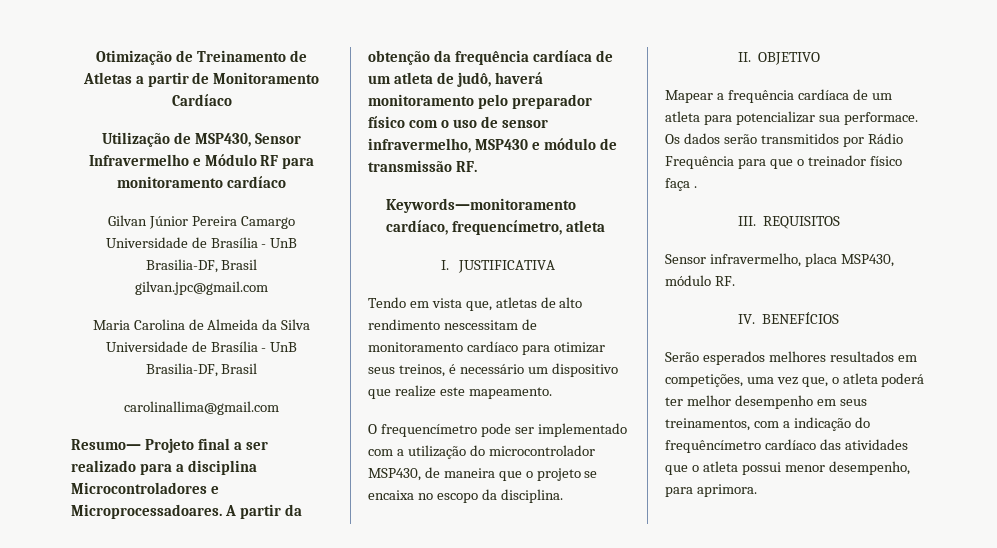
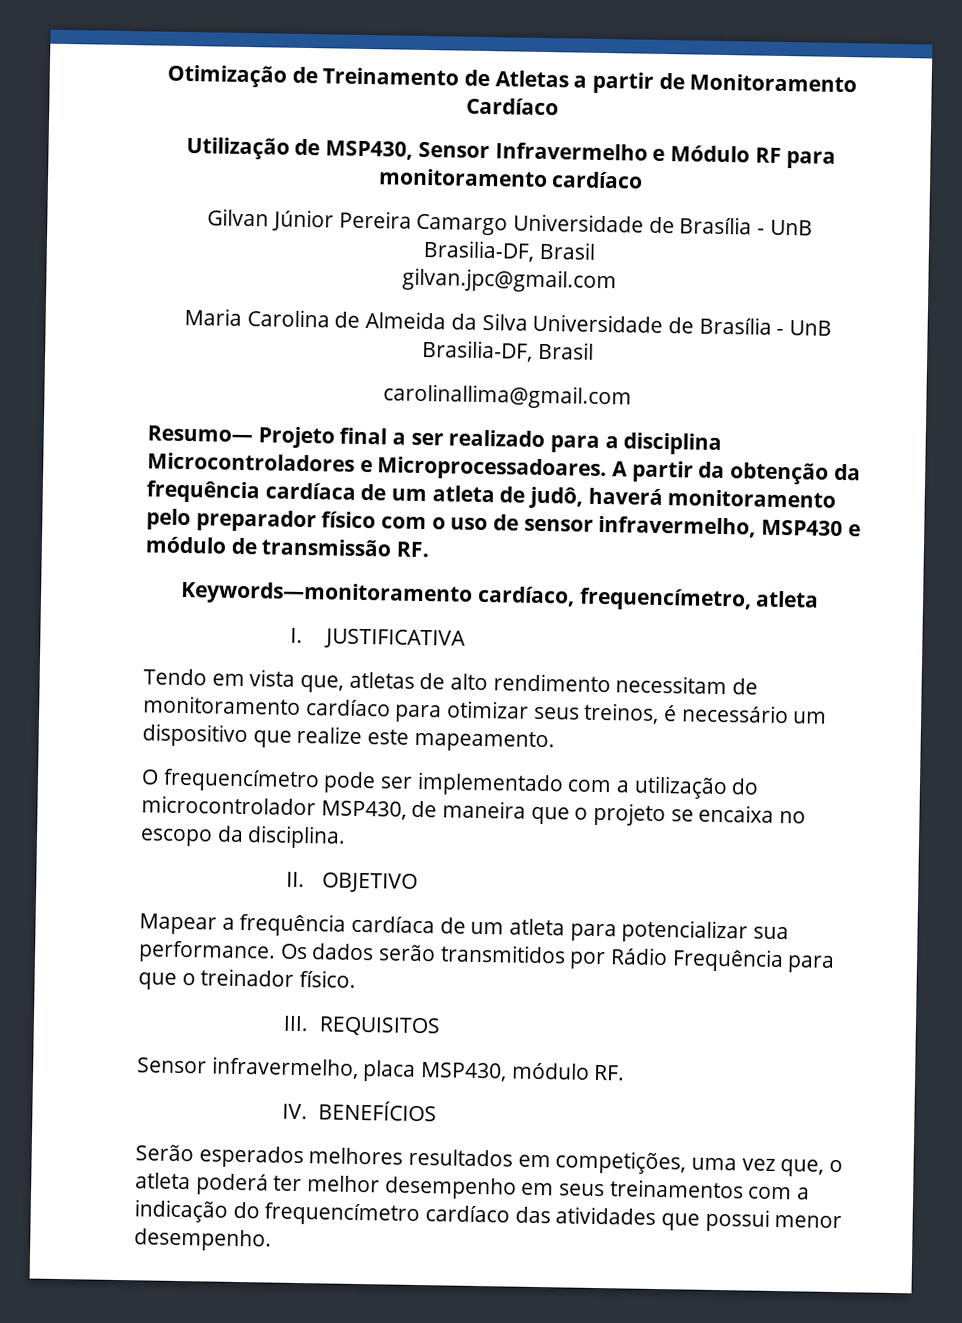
[443,320,518,330] nescessitam -> [615,675,728,695] necessitam
[843,112,918,125] performace. -> [138,940,276,964] performance.
[869,156,902,166] [665,178,697,191] físico faça . -> [299,970,357,988] físico.
[665,418,750,431] treinamentos, -> [609,1179,744,1199] treinamentos
[665,440,761,453] frequêncímetro -> [264,1202,421,1227] frequencímetro
[691,461,910,475] [665,484,757,497] o atleta possui menor desempenho, para aprimora. -> [704,1208,843,1232] [134,1228,272,1252] possui menor desempenho.

